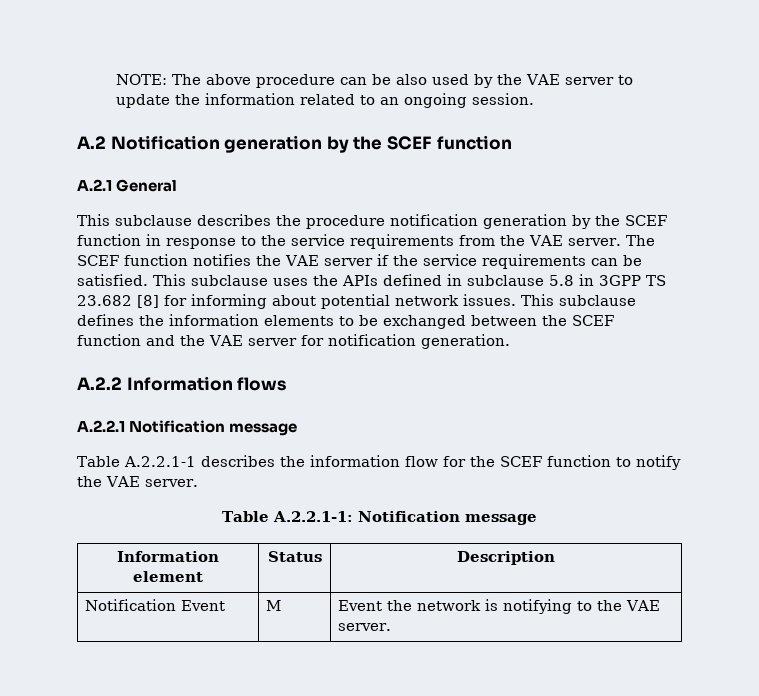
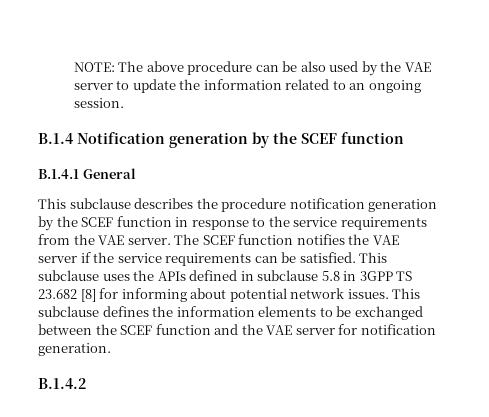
[77,136,106,149] A.2 -> [38,133,73,144] B.1.4
[77,179,112,191] A.2.1 -> [38,169,79,179] B.1.4.1
[77,376,287,391] [77,420,298,436] [77,455,681,470] [77,476,198,487] [222,511,537,525] [117,551,219,562] [133,571,203,582] [267,551,322,562] [457,551,555,565] [85,599,226,611] [266,600,282,611] [338,599,661,614] [338,623,392,631] A.2.2 Information flows // A.2.2.1 Notification message // Table A.2.2.1-1 describes the information flow for the SCEF function to notify the VAE server. // Table A.2.2.1-1: Notification message // Information element | Status | Description // Notification Event | M | Event the network is notifying to the VAE server. -> [38,378,86,389] B.1.4.2

